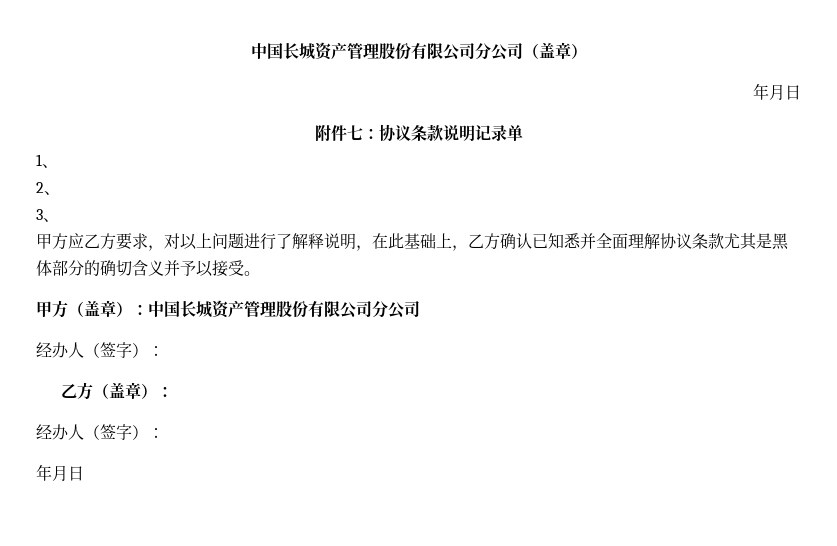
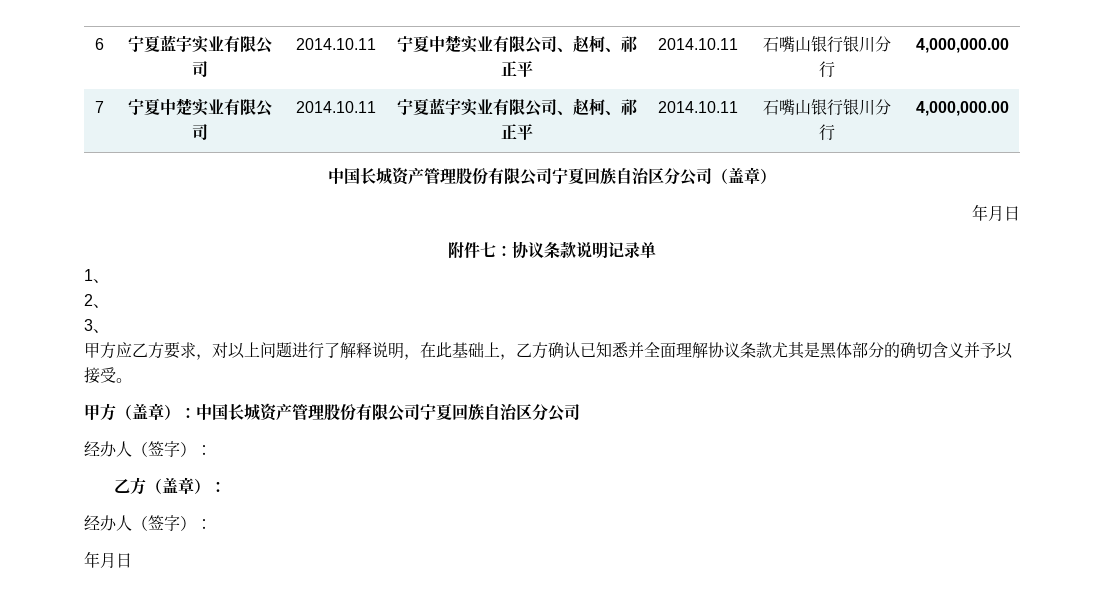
[250,42,475,61] 中国长城资产管理股份有限公司 -> [94,38,104,50] [127,35,273,54] [191,61,208,77] [295,38,376,50] [396,35,637,54] [500,61,533,77] [657,38,738,50] [762,36,891,53] [818,61,835,78] [916,38,1009,53] [94,101,104,113] [127,98,273,117] [191,124,208,140] [295,101,376,113] [396,98,637,117] [500,124,533,140] [657,101,738,113] [762,99,891,116] [818,124,835,141] [916,101,1009,116] [328,167,664,186] 6 | 宁夏蓝宇实业有限公司 | 2014.10.11 | 宁夏中楚实业有限公司、赵柯、祁正平 | 2014.10.11 | 石嘴山银行银川分行 | 4,000,000.00 // 7 | 宁夏中楚实业有限公司 | 2014.10.11 | 宁夏蓝宇实业有限公司、赵柯、祁正平 | 2014.10.11 | 石嘴山银行银川分行 | 4,000,000.00 // 中国长城资产管理股份有限公司宁夏回族自治区
(372, 309) none -> [420,403,532,420] 宁夏回族自治区

